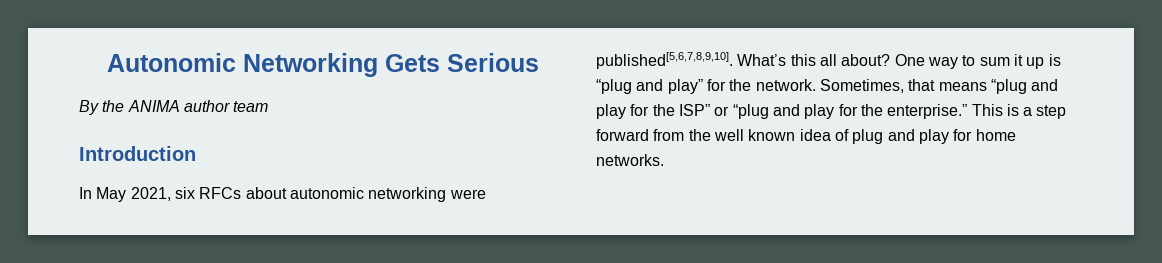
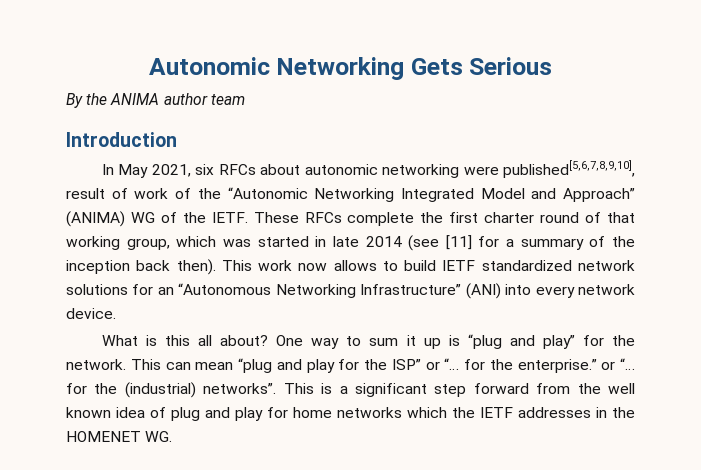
[596,52,787,69] published[5,6,7,8,9,10]. What’s -> [502,160,635,178] [66,187,635,202] [66,211,635,227] [66,235,635,251] [66,259,635,275] [66,283,635,299] [66,308,116,319] [101,335,157,346] published[5,6,7,8,9,10], result of work of the “Autonomic Networking Integrated Model and Approach” (ANIMA) WG of the IETF. These RFCs complete the first charter round of that working group, which was started in late 2014 (see [11] for a summary of the inception back then). This work now allows to build IETF standardized network solutions for an “Autonomous Networking Infrastructure” (ANI) into every network device. // What is
[819,79,987,93] Sometimes, that means -> [130,359,234,370] This can mean
[732,104,968,119] “plug and play for the enterprise.” -> [444,358,635,373] [66,382,277,398] “… for the enterprise.” or “… for the (industrial) networks”.
(1033, 111) none -> [354,383,427,397] significant
[596,154,664,166] networks. -> [337,407,635,418] [66,431,173,442] networks which the IETF addresses in the HOMENET WG.

